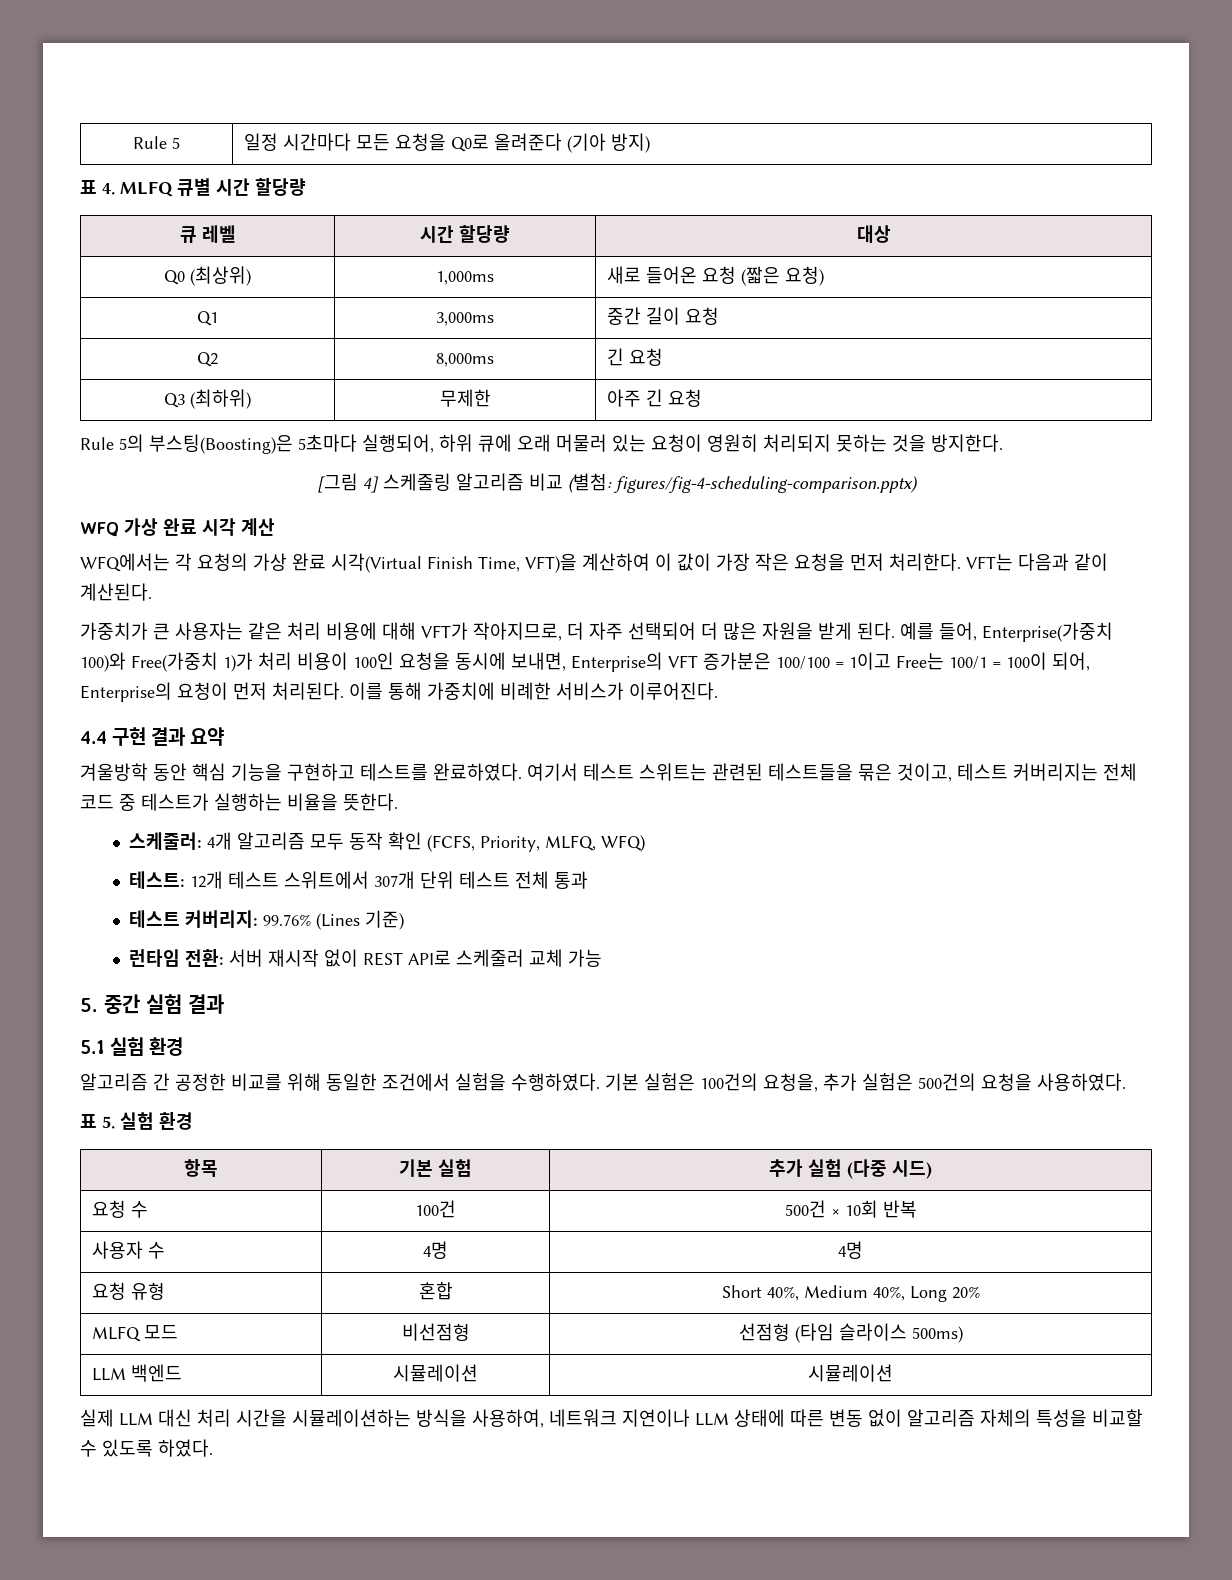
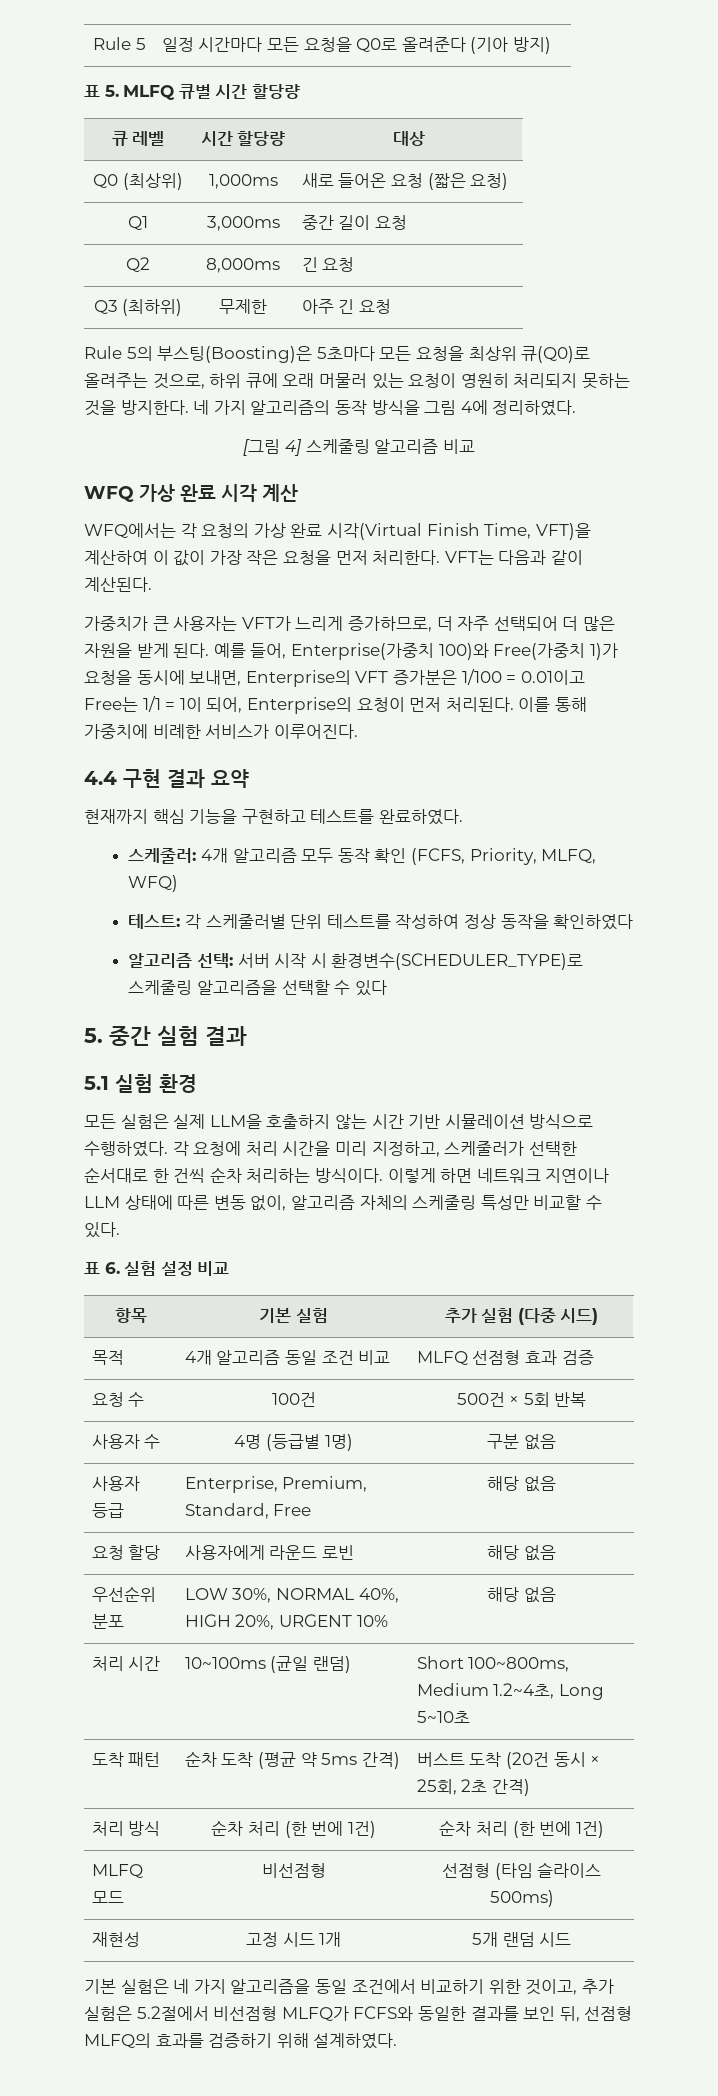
[102,183,115,195] 4. -> [104,85,119,97] 5.
[362,434,434,453] 실행되어, -> [379,346,591,363] [84,373,205,389] 모든 요청을 최상위 큐(Q0)로 올려주는 것으로,
(1003, 443) none -> [193,400,577,416] 네 가지 알고리즘의 동작 방식을 그림 4에 정리하였다.
[567,473,918,493] (별첨: figures/fig-4-scheduling-comparison.pptx) -> (475, 446) none
[248,622,562,641] 같은 처리 비용에 대해 VFT가 작아지므로, -> [241,616,432,632] VFT가 느리게 증가하므로,
[258,652,394,670] 처리 비용이 100인 -> (618, 651) none
[776,652,1047,670] 100/100 = 1이고 Free는 100/1 = 100이 -> [461,669,585,685] [84,696,202,712] 1/100 = 0.01이고 Free는 1/1 = 1이
[80,763,187,781] 겨울방학 동안 -> [84,809,148,824] 현재까지
[527,763,1137,782] [80,793,398,811] 여기서 테스트 스위트는 관련된 테스트들을 묶은 것이고, 테스트 커버리지는 전체 코드 중 테스트가 실행하는 비율을 뜻한다. -> (463, 817) none
[189,871,588,889] [128,910,404,930] [128,949,602,967] 12개 테스트 스위트에서 307개 단위 테스트 전체 통과 // 테스트 커버리지: 99.76% (Lines 기준) // 런타임 전환: 서버 재시작 없이 REST API로 스케줄러 교체 가능 -> [184,914,634,930] [128,953,584,970] [128,980,387,996] 각 스케줄러별 단위 테스트를 작성하여 정상 동작을 확인하였다 // 알고리즘 선택: 서버 시작 시 환경변수(SCHEDULER_TYPE)로 스케줄링 알고리즘을 선택할 수 있다
[80,1073,1126,1092] [80,1112,193,1130] 알고리즘 간 공정한 비교를 위해 동일한 조건에서 실험을 수행하였다. 기본 실험은 100건의 요청을, 추가 실험은 500건의 요청을 사용하였다. // 표 5. 실험 환경 -> [84,1114,594,1129] [84,1141,577,1157] [84,1167,610,1183] [84,1195,602,1211] [84,1222,120,1238] [84,1261,230,1276] 모든 실험은 실제 LLM을 호출하지 않는 시간 기반 시뮬레이션 방식으로 수행하였다. 각 요청에 처리 시간을 미리 지정하고, 스케줄러가 선택한 순서대로 한 건씩 순차 처리하는 방식이다. 이렇게 하면 네트워크 지연이나 LLM 상태에 따른 변동 없이, 알고리즘 자체의 스케줄링 특성만 비교할 수 있다. // 표 6. 실험 설정 비교
(932, 1169) none -> [91,1350,124,1365] [184,1350,391,1365] [416,1350,594,1366] // 목적 | 4개 알고리즘 동일 조건 비교 | MLFQ 선점형 효과 검증
[844,1200,878,1218] 10회 -> [523,1392,550,1407] 5회
[838,1241,863,1259] [92,1282,166,1300] [418,1282,453,1300] [721,1285,980,1302] | 4명 // 요청 유형 | 혼합 | Short 40%, Medium 40%, Long 20% -> [266,1434,353,1451] [487,1434,556,1450] [91,1476,140,1491] [91,1503,124,1518] [184,1476,368,1493] [184,1503,312,1519] [487,1476,556,1492] [91,1545,161,1560] [184,1545,355,1560] [487,1545,556,1561] [91,1586,156,1602] [91,1614,124,1629] [184,1588,399,1603] [184,1614,388,1630] [487,1587,556,1603] [91,1656,161,1671] [184,1656,352,1673] [416,1656,570,1672] [416,1683,605,1700] [416,1711,470,1723] [91,1752,161,1767] [184,1751,400,1769] [416,1752,601,1769] [416,1779,531,1796] [91,1821,161,1836] [211,1820,376,1838] [439,1820,604,1838] (등급별 1명) | 구분 없음 // 사용자 등급 | Enterprise, Premium, Standard, Free | 해당 없음 // 요청 할당 | 사용자에게 라운드 로빈 | 해당 없음 // 우선순위 분포 | LOW 30%, NORMAL 40%, HIGH 20%, URGENT 10% | 해당 없음 // 처리 시간 | 10~100ms (균일 랜덤) | Short 100~800ms, Medium 1.2~4초, Long 5~10초 // 도착 패턴 | 순차 도착 (평균 약 5ms 간격) | 버스트 도착 (20건 동시 × 25회, 2초 간격) // 처리 방식 | 순차 처리 (한 번에 1건) | 순차 처리 (한 번에 1건)
[92,1364,183,1382] [393,1364,478,1382] [808,1364,893,1382] [80,1409,1143,1428] [80,1439,213,1457] LLM 백엔드 | 시뮬레이션 | 시뮬레이션 // 실제 LLM 대신 처리 시간을 시뮬레이션하는 방식을 사용하여, 네트워크 지연이나 LLM 상태에 따른 변동 없이 알고리즘 자체의 특성을 비교할 수 있도록 하였다. -> [91,1932,140,1947] [245,1932,342,1947] [471,1932,572,1947] [84,1979,614,1995] [84,2006,633,2022] [84,2033,398,2049] 재현성 | 고정 시드 1개 | 5개 랜덤 시드 // 기본 실험은 네 가지 알고리즘을 동일 조건에서 비교하기 위한 것이고, 추가 실험은 5.2절에서 비선점형 MLFQ가 FCFS와 동일한 결과를 보인 뒤, 선점형 MLFQ의 효과를 검증하기 위해 설계하였다.

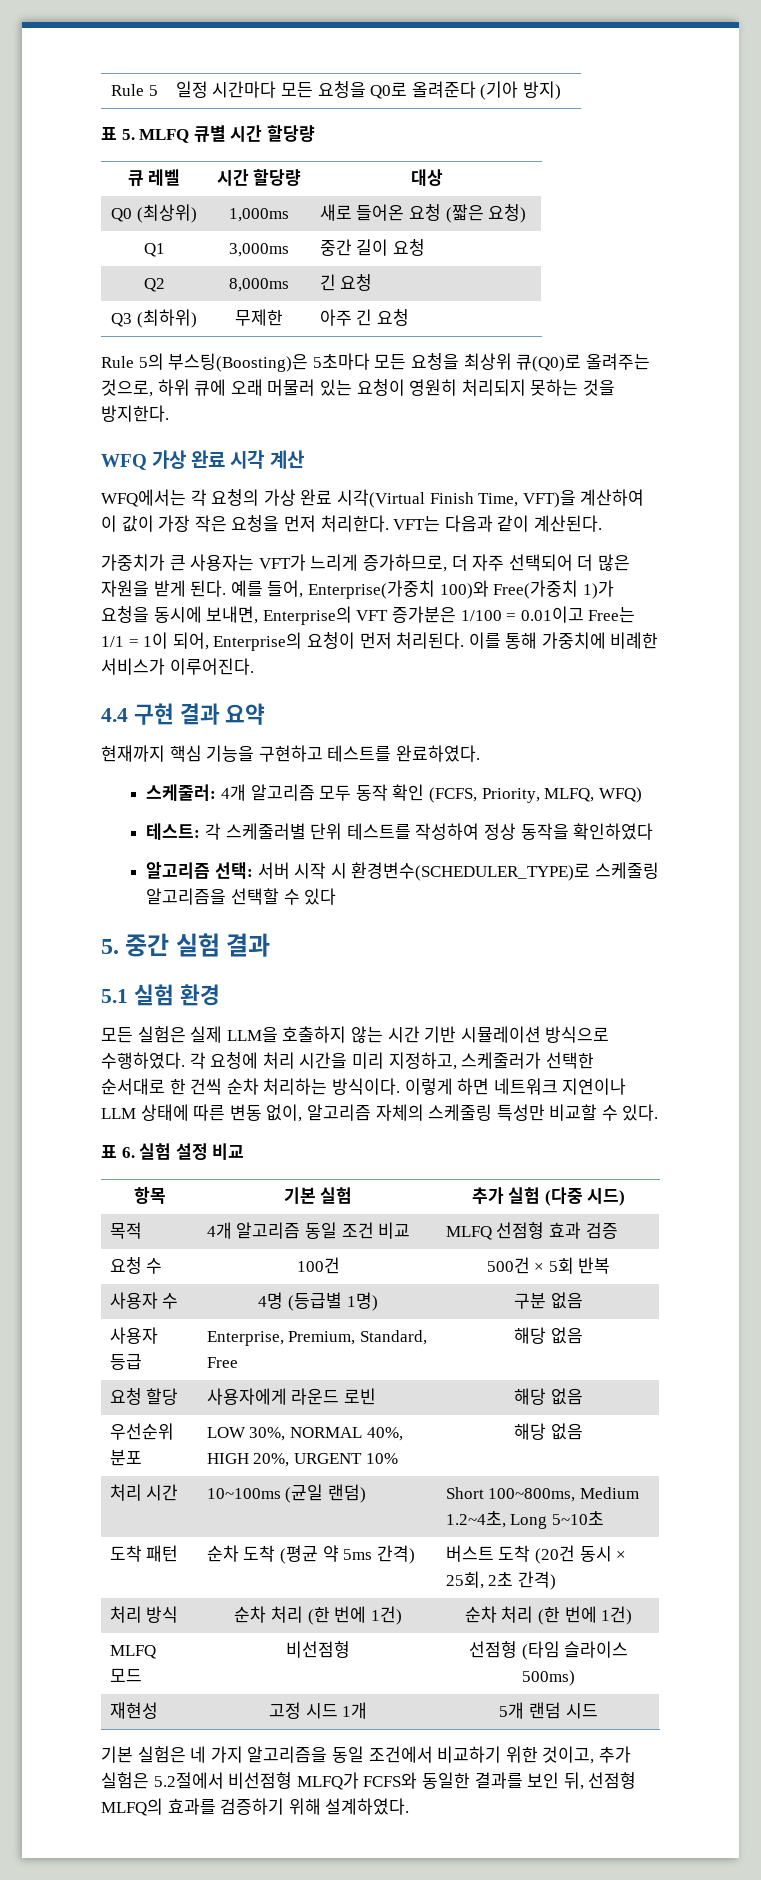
[193,400,577,416] [243,439,475,456] 네 가지 알고리즘의 동작 방식을 그림 4에 정리하였다. // [그림 4] 스케줄링 알고리즘 비교 -> (169, 413) none

